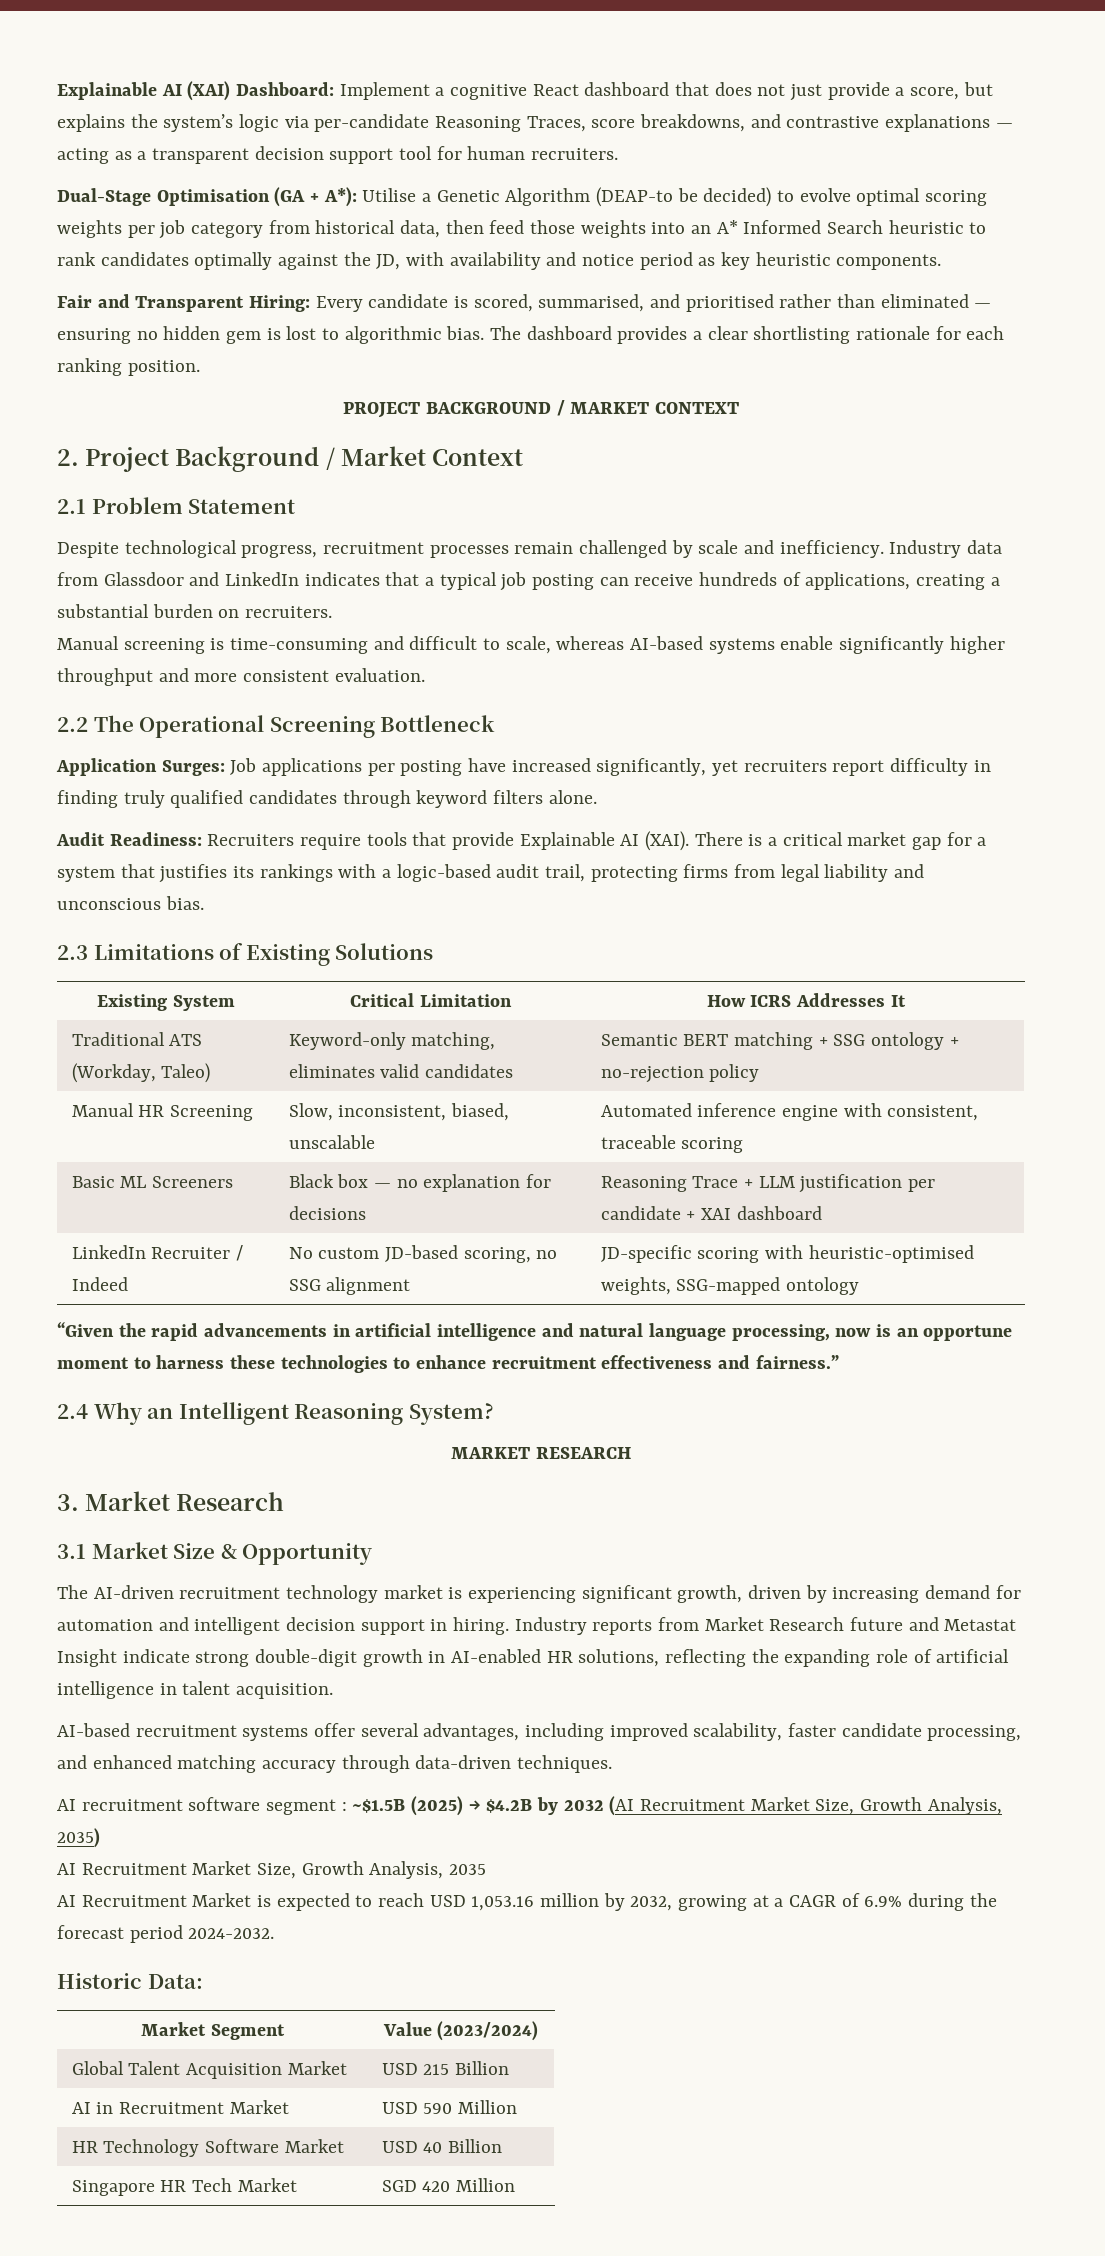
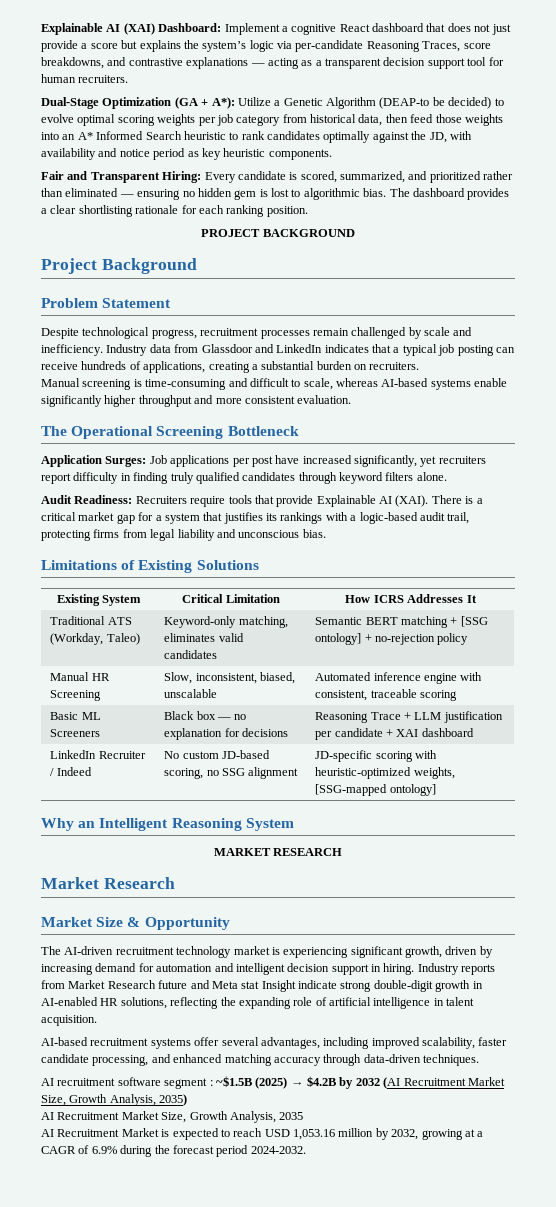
[910,87,960,100] score, -> [90,43,118,49] score
[156,189,270,206] Optimisation -> [102,97,172,109] Optimization
[362,188,417,202] Utilise -> [237,97,271,106] Utilize
[538,294,774,312] summarised, and prioritised -> [340,171,481,183] summarized, and prioritized
[556,400,739,416] [57,446,524,472] [57,499,86,514] / MARKET CONTEXT // 2. Project Background / Market Context // 2.1 -> [41,258,197,274] // Project Background //
[57,717,88,732] 2.2 -> (352, 399) none
[400,760,463,776] posting -> [251,456,273,467] post
[57,945,88,960] 2.3 -> (326, 533) none
[833,1032,945,1050] SSG ontology -> [460,616,488,627] [315,633,362,645] [SSG ontology]
[808,1245,974,1263] [600,1277,860,1295] [57,1322,1013,1341] [57,1355,839,1373] [57,1404,88,1419] heuristic-optimised weights, SSG-mapped ontology // “Given the rapid advancements in artificial intelligence and natural language processing, now is an opportune moment to harness these technologies to enhance recruitment effectiveness and fairness.” // 2.4 -> [315,767,455,779] [315,784,436,796] heuristic-optimized weights, [SSG-mapped ontology] //
[408,1403,494,1425] System? -> [245,818,294,831] System
[57,1494,79,1511] 3. -> (343, 852) none
[57,1544,86,1559] 3.1 -> (175, 883) none
[944,1619,1017,1631] Metastat -> [211,981,260,989] Meta stat
[57,1973,203,1989] [141,2022,285,2040] [382,2021,539,2041] [71,2061,347,2079] [381,2061,510,2075] [71,2100,289,2114] [381,2100,518,2114] [71,2139,344,2157] [381,2139,503,2153] [71,2178,297,2196] [381,2178,516,2192] // Historic Data: // Market Segment | Value (2023/2024) // Global Talent Acquisition Market | USD 215 Billion // AI in Recruitment Market | USD 590 Million // HR Technology Software Market | USD 40 Billion // Singapore HR Tech Market | SGD 420 Million -> (306, 1150) none

